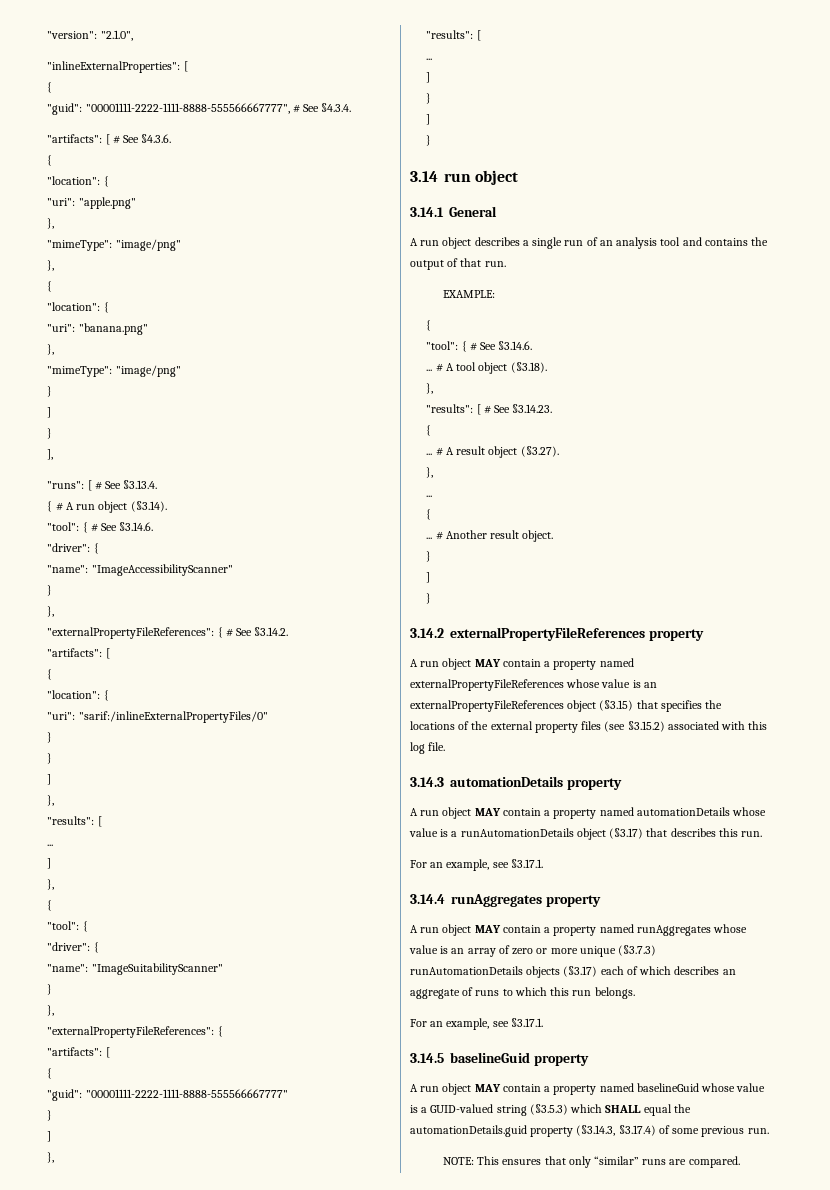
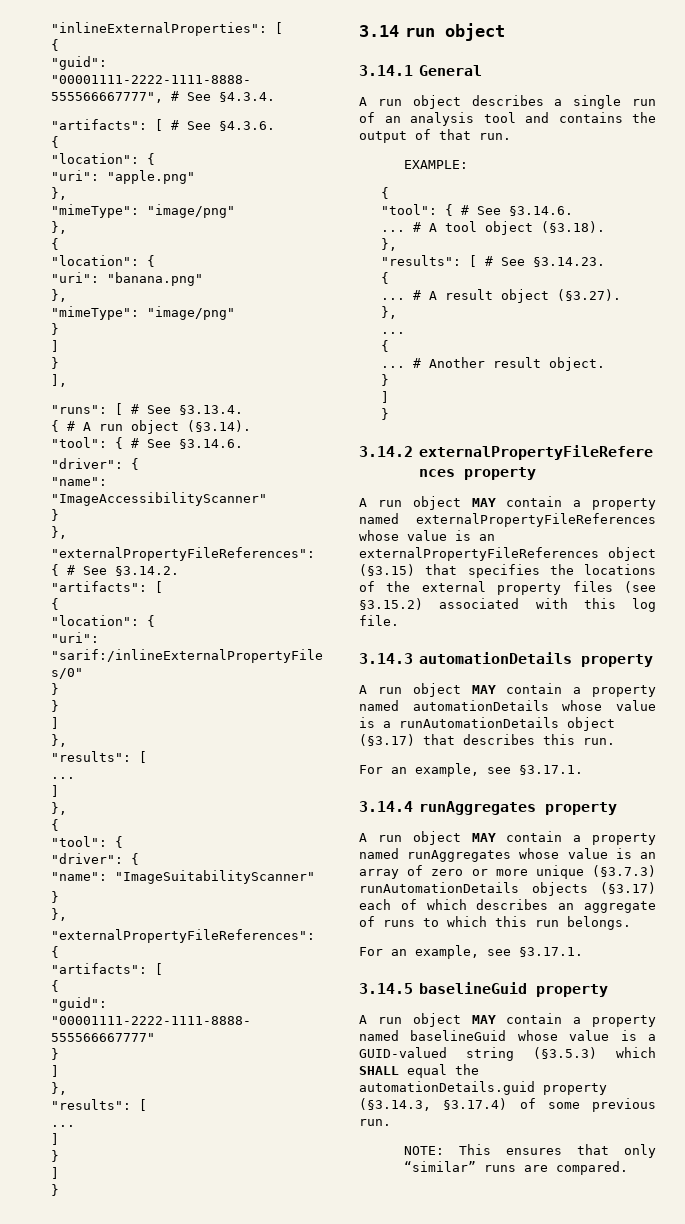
[47,30,133,41] "version": "2.1.0", // -> (51, 29) none

